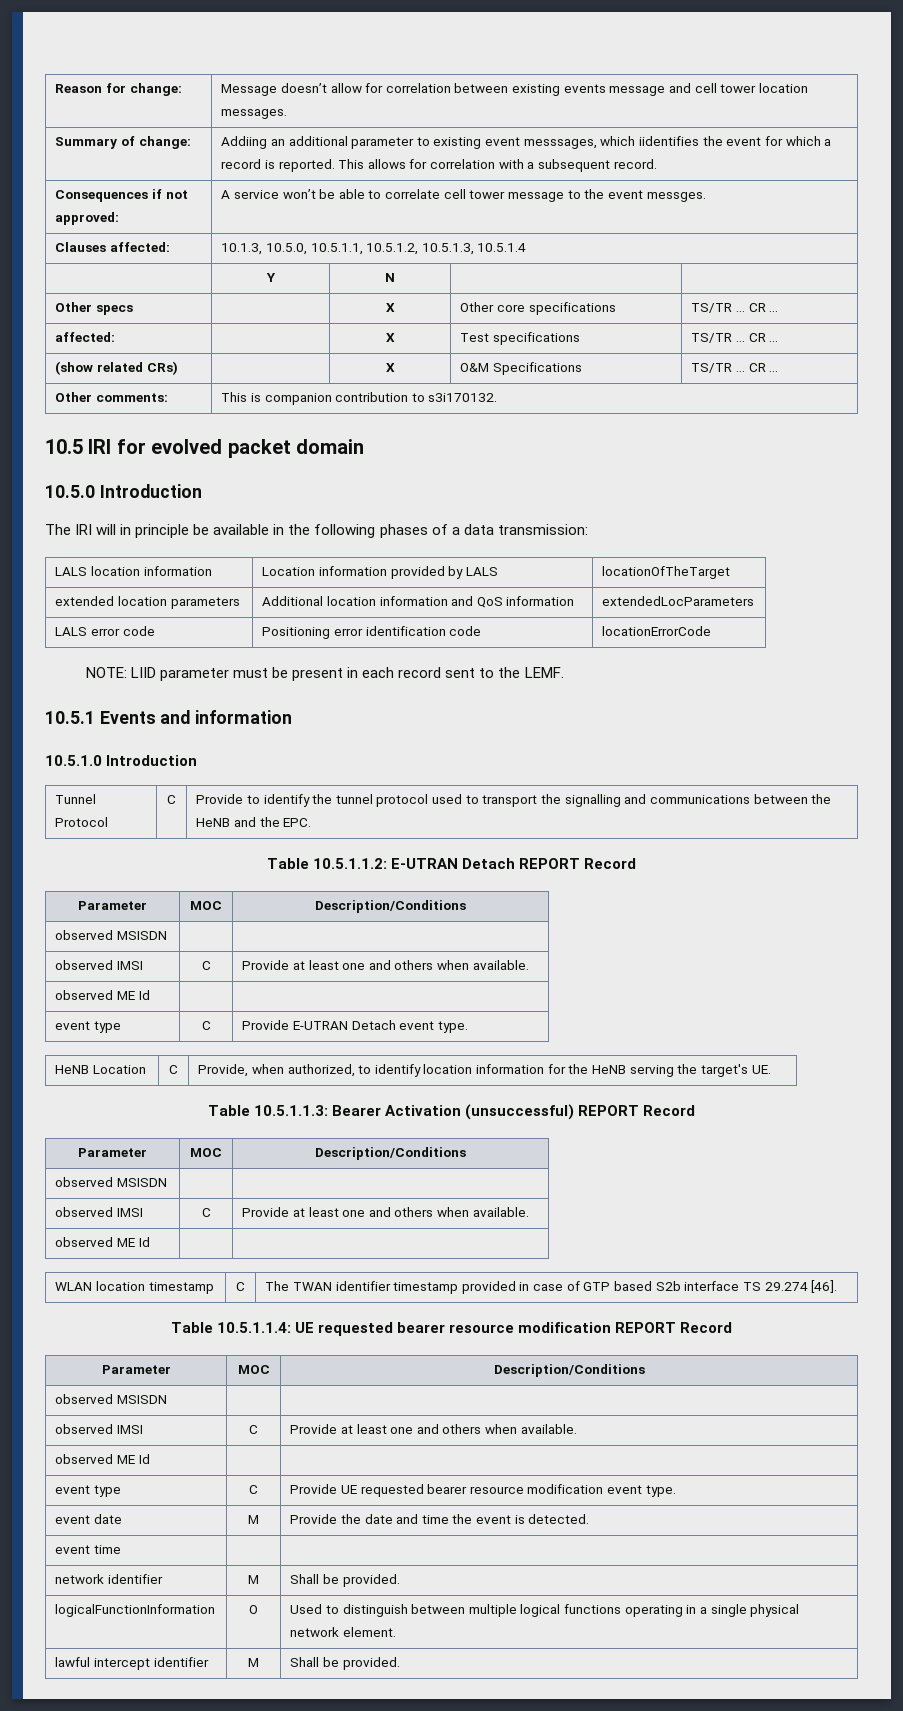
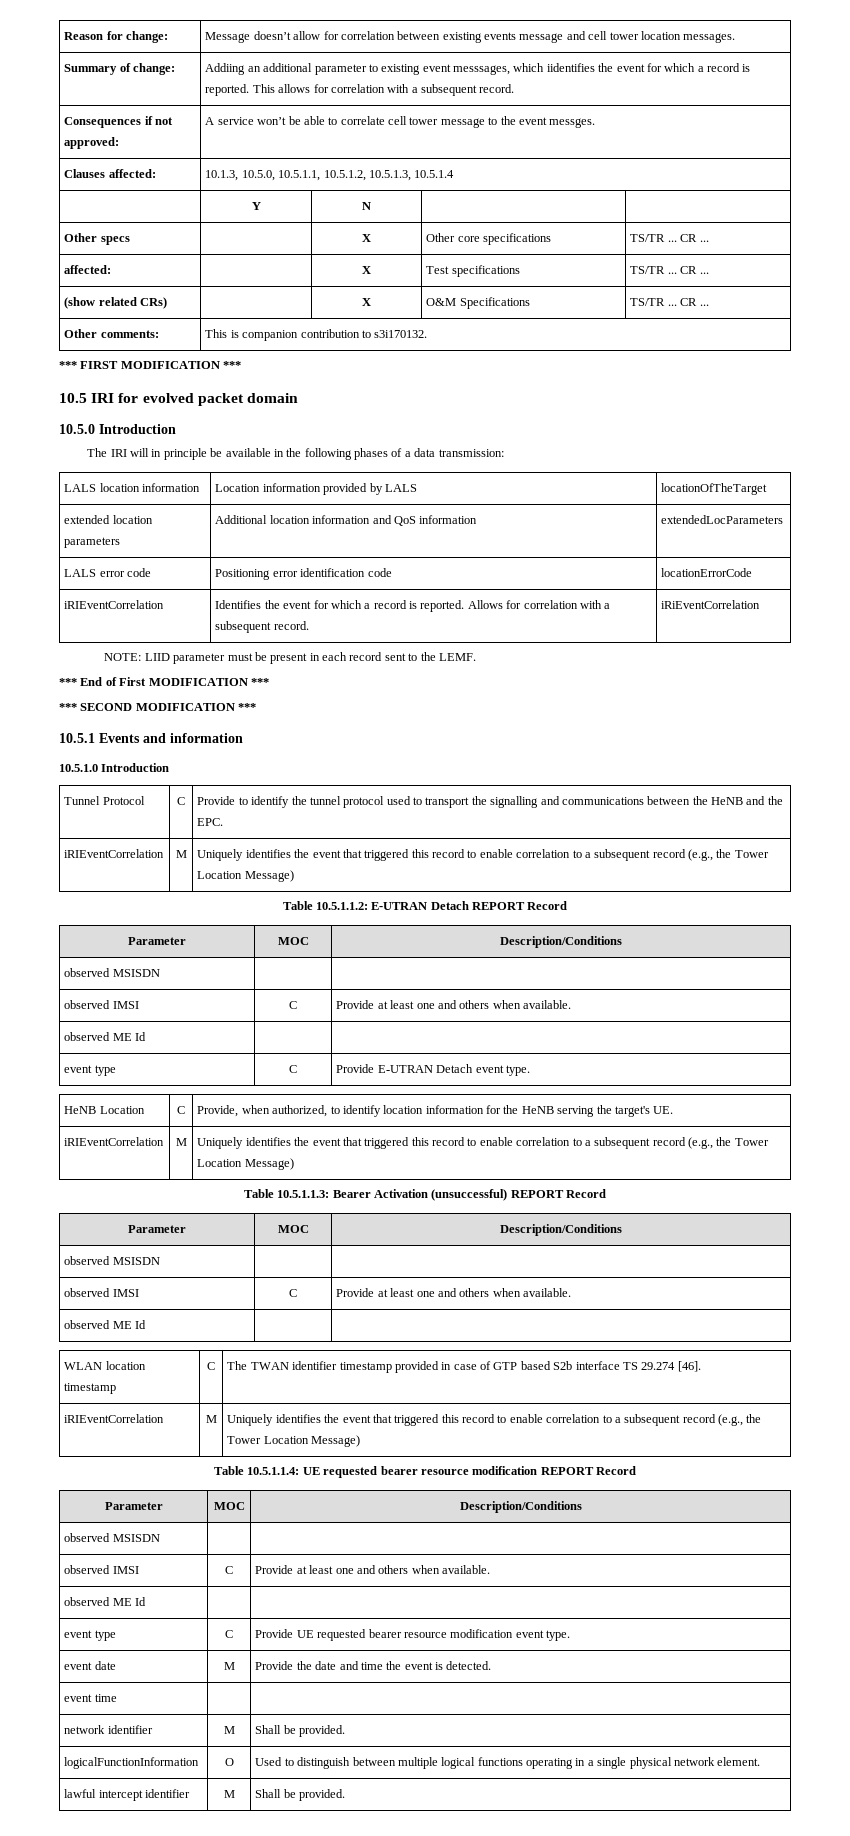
(498, 397) none -> [59,361,242,369] // *** FIRST MODIFICATION ***
(712, 631) none -> [64,600,165,609] [215,600,611,612] [215,621,309,633] [661,600,761,609] // iRIEventCorrelation | Identifies the event for which a record is reported. Allows for correlation with a subsequent record. | iRiEventCorrelation
(564, 672) none -> [59,677,269,686] [59,703,257,711] // *** End of First MODIFICATION *** // *** SECOND MODIFICATION ***
(312, 822) none -> [64,849,165,858] [175,850,187,858] [197,849,769,861] [197,870,294,882] // iRIEventCorrelation | M | Uniquely identifies the event that triggered this record to enable correlation to a subsequent record (e.g., the Tower Location Message)
(771, 1069) none -> [64,1137,165,1146] [175,1138,187,1146] [197,1137,769,1149] [197,1158,294,1170] // iRIEventCorrelation | M | Uniquely identifies the event that triggered this record to enable correlation to a subsequent record (e.g., the Tower Location Message)
(838, 1286) none -> [64,1414,165,1423] [205,1415,217,1423] [227,1414,762,1426] [227,1435,361,1447] // iRIEventCorrelation | M | Uniquely identifies the event that triggered this record to enable correlation to a subsequent record (e.g., the Tower Location Message)

